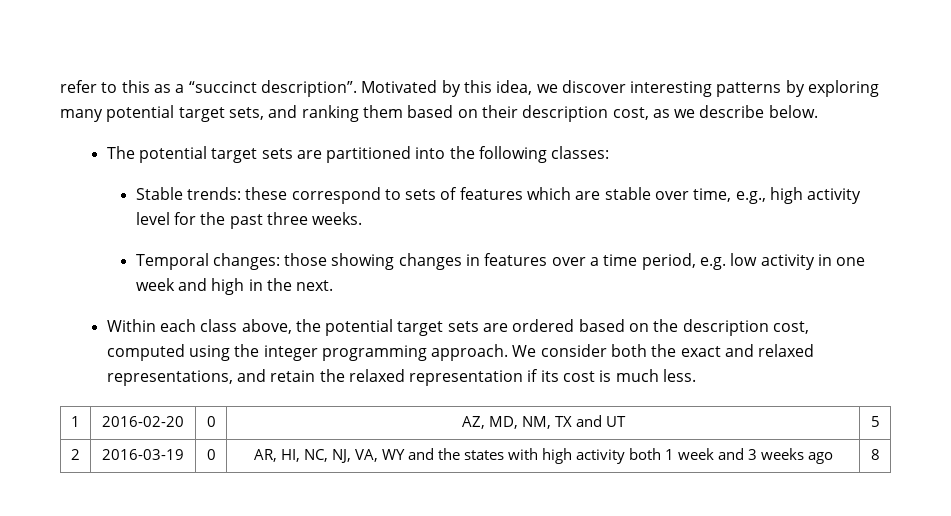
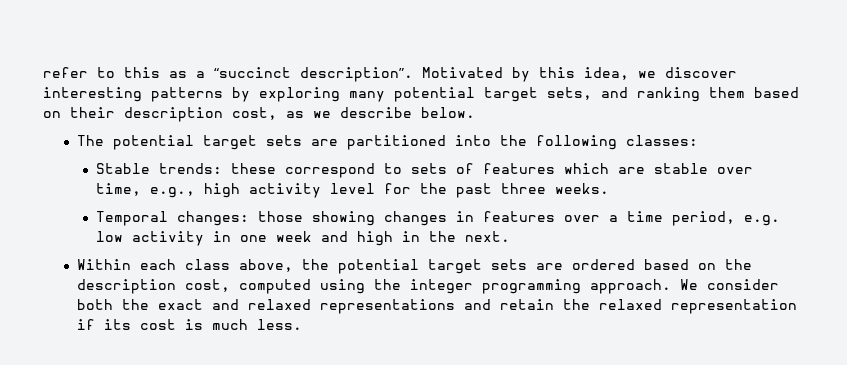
[106,370,233,386] representations, -> [319,299,455,314] representations
[71,416,80,427] [102,416,184,427] [206,416,216,427] [461,415,626,429] [870,416,880,427] [71,449,80,460] [102,449,184,460] [206,449,216,460] [253,448,833,464] [870,449,880,460] // 1 | 2016-02-20 | 0 | AZ, MD, NM, TX and UT | 5 // 2 | 2016-03-19 | 0 | AR, HI, NC, NJ, VA, WY and the states with high activity both 1 week and 3 weeks ago | 8 -> (302, 324) none

